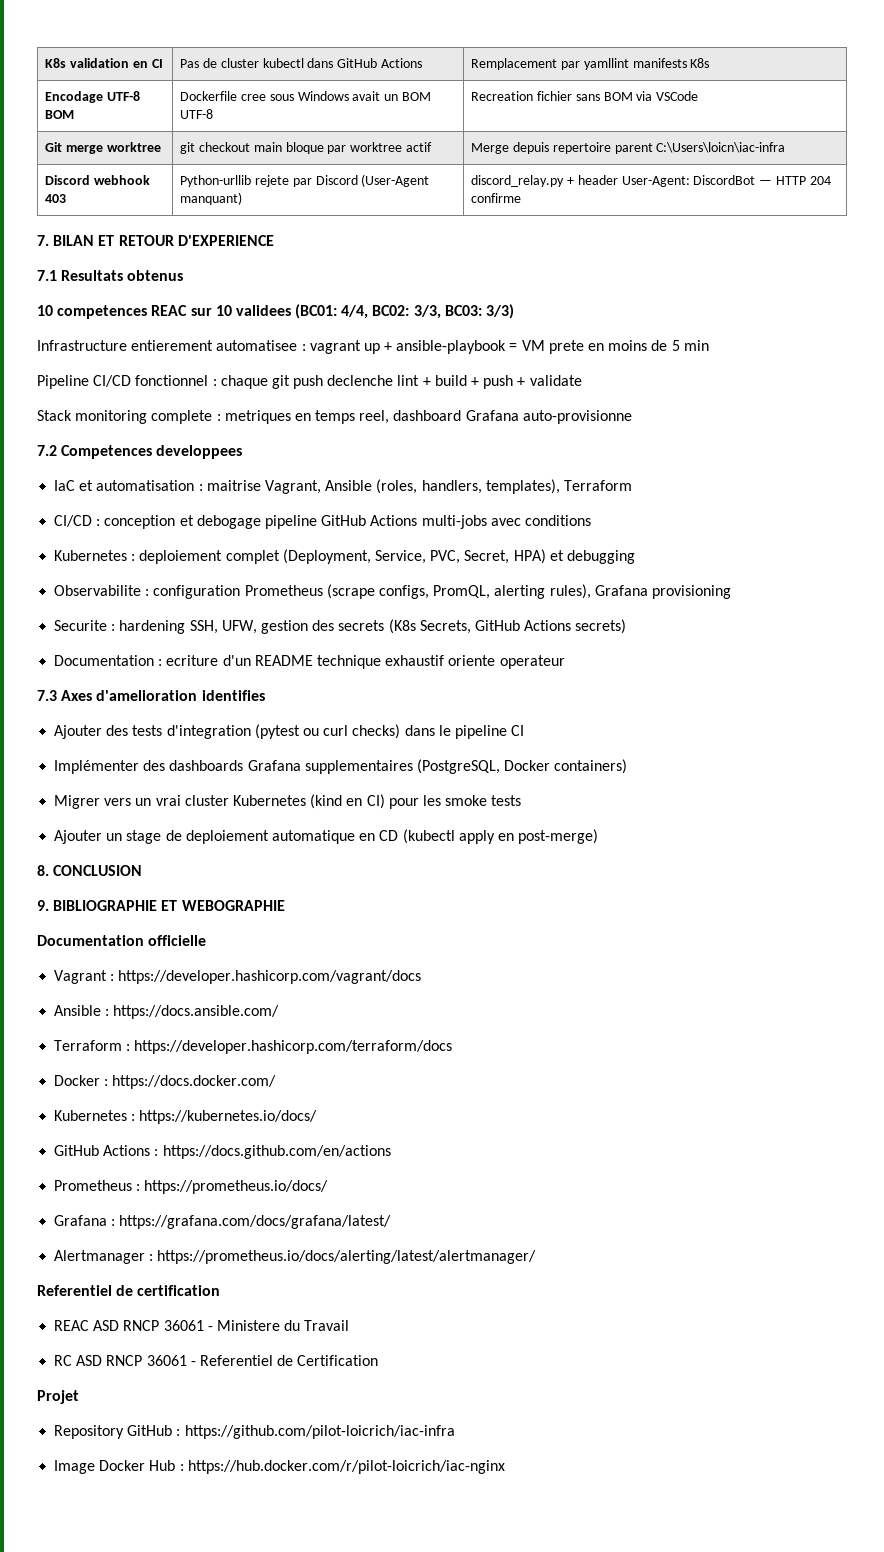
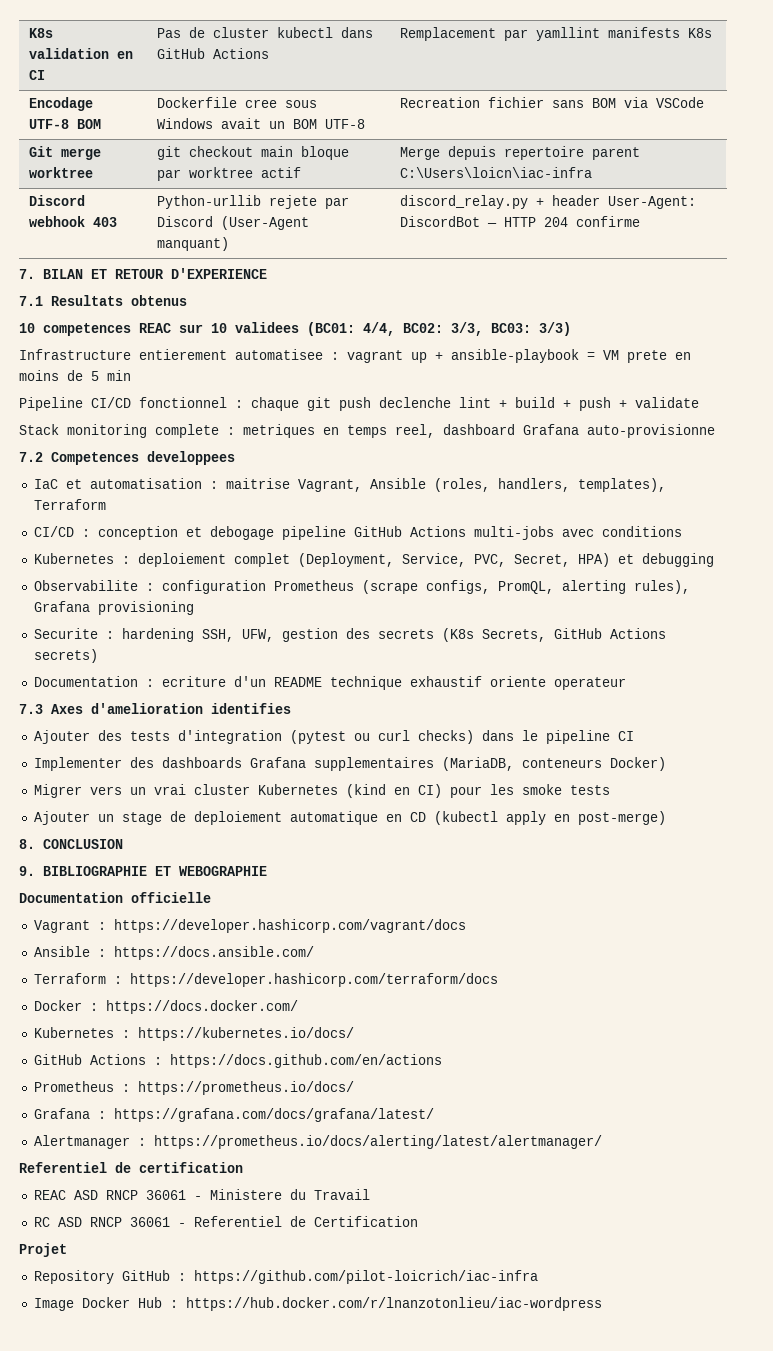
[54,760,140,774] Implémenter -> [33,757,122,771] Implementer
[416,759,628,774] (PostgreSQL, Docker containers) -> [441,757,666,771] (MariaDB, conteneurs Docker)
[187,1460,505,1474] https://hub.docker.com/r/pilot-loicrich/iac-nginx -> [185,1297,602,1311] https://hub.docker.com/r/lnanzotonlieu/iac-wordpress

